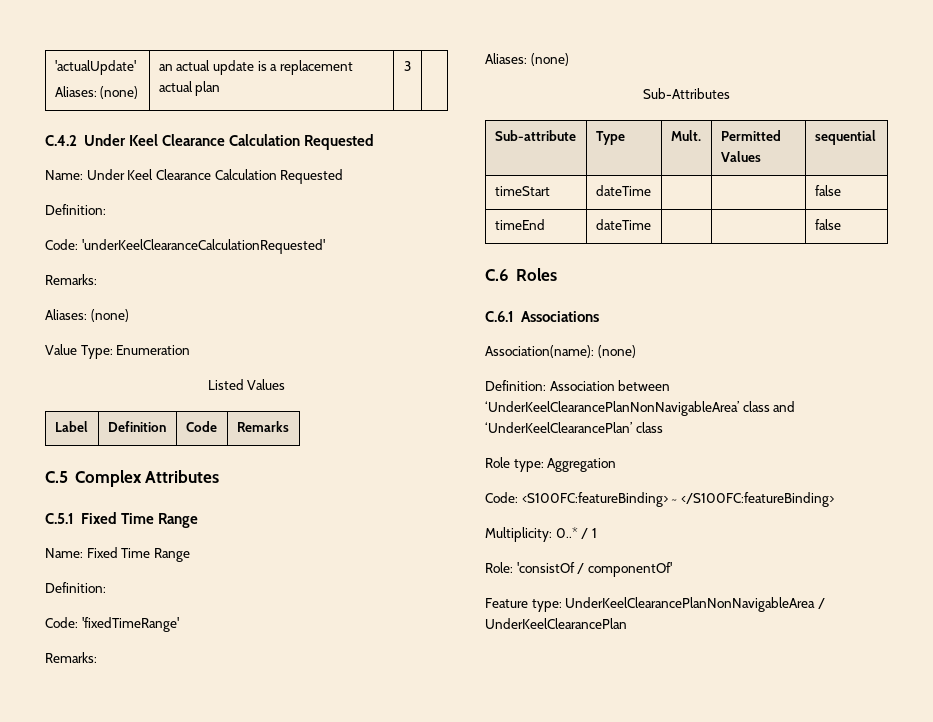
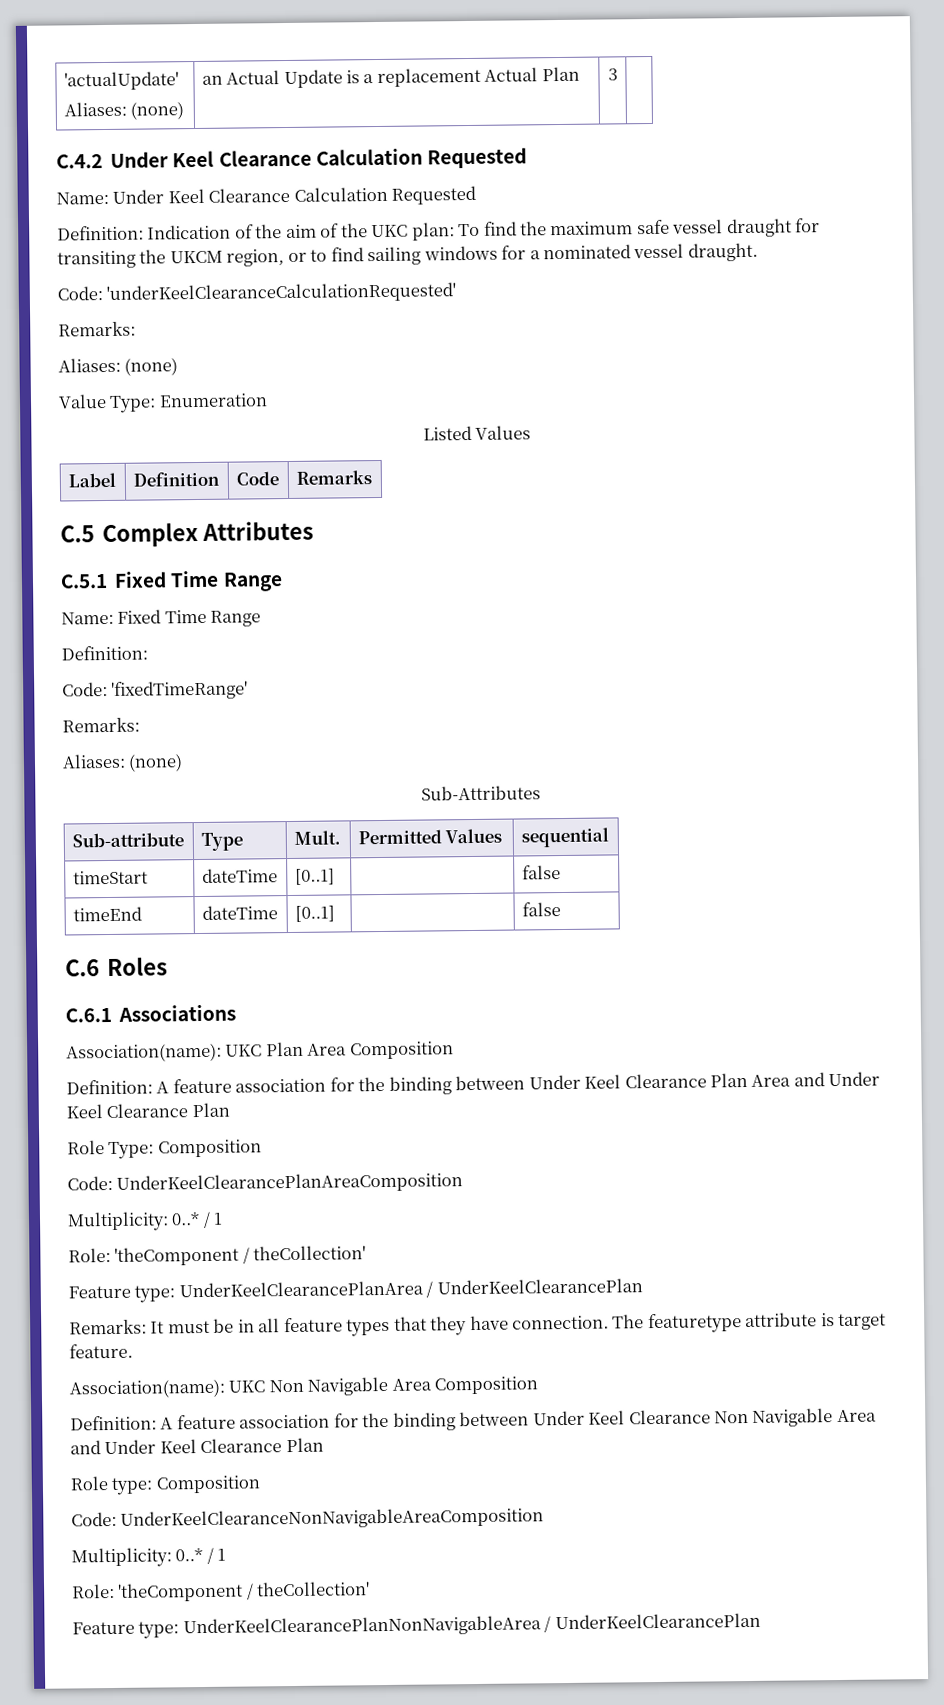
[176,60,254,75] actual update -> [226,69,343,89] Actual Update
[158,81,221,96] actual plan -> [484,66,580,82] Actual Plan
(106, 209) none -> [147,218,821,241] [57,242,758,269] Indication of the aim of the UKC plan: To find the maximum safe vessel draught for transiting the UKCM region, or to find sailing windows for a nominated vessel draught.
(651, 190) none -> [294,868,335,885] [0..1]
(651, 224) none -> [294,905,335,922] [0..1]
[597,345,636,358] [485,380,671,391] [485,401,796,416] [485,422,663,433] [485,457,617,472] [485,492,834,507] [485,527,597,542] [485,562,672,577] (none) // Definition: Association between ‘UnderKeelClearancePlanNonNavigableArea’ class and ‘UnderKeelClearancePlan’ class // Role type: Aggregation // Code: <S100FC:featureBinding> ~ </S100FC:featureBinding> // Multiplicity: 0..* / 1 // Role: 'consistOf / componentOf' -> [225,1041,454,1060] [66,1071,881,1095] [66,1102,230,1119] [67,1139,262,1160] [67,1172,464,1194] [67,1211,224,1232] [68,1245,367,1266] [68,1278,643,1303] [69,1312,887,1337] [69,1343,133,1359] [69,1376,539,1399] [70,1408,877,1431] [70,1437,324,1455] [70,1475,261,1495] [71,1507,545,1530] [71,1547,227,1568] [72,1581,371,1602] UKC Plan Area Composition // Definition: A feature association for the binding between Under Keel Clearance Plan Area and Under Keel Clearance Plan // Role Type: Composition // Code: UnderKeelClearancePlanAreaComposition // Multiplicity: 0..* / 1 // Role: 'theComponent / theCollection' // Feature type: UnderKeelClearancePlanArea / UnderKeelClearancePlan // Remarks: It must be in all feature types that they have connection. The featuretype attribute is target feature. // Association(name): UKC Non Navigable Area Composition // Definition: A feature association for the binding between Under Keel Clearance Non Navigable Area and Under Keel Clearance Plan // Role type: Composition // Code: UnderKeelClearanceNonNavigableAreaComposition // Multiplicity: 0..* / 1 // Role: 'theComponent / theCollection'

